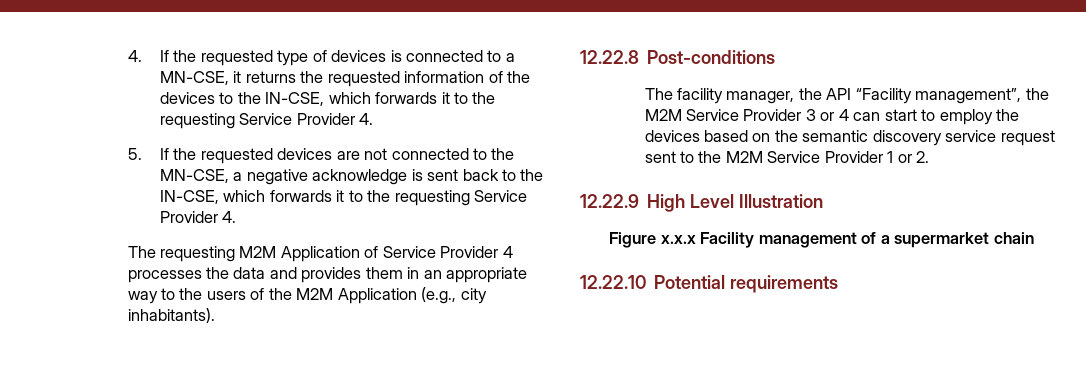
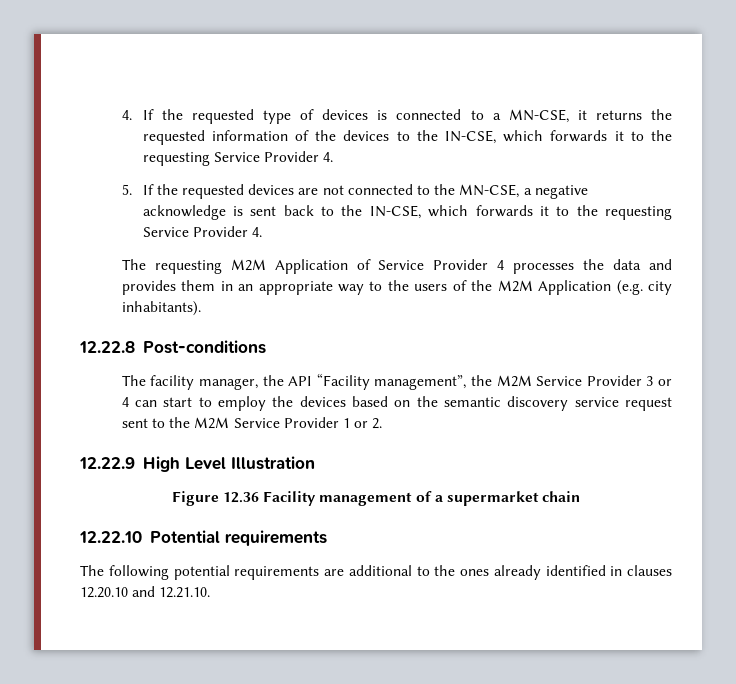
[421,287,457,304] (e.g., -> [616,280,643,295] (e.g.
[660,235,696,244] x.x.x -> [223,492,260,503] 12.36
(839, 284) none -> [80,565,672,580] [80,586,211,598] // The following potential requirements are additional to the ones already identified in clauses 12.20.10 and 12.21.10.

